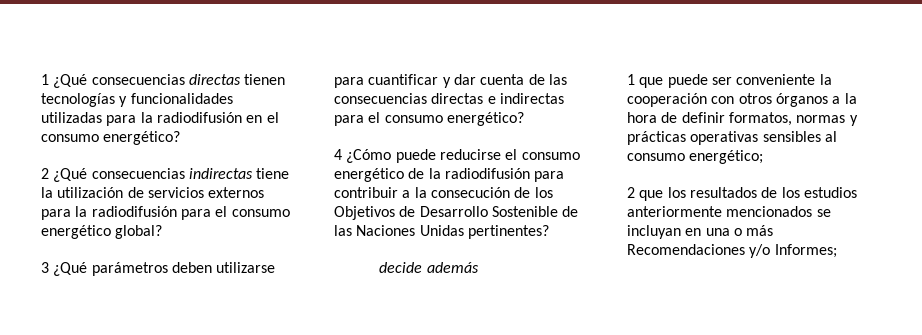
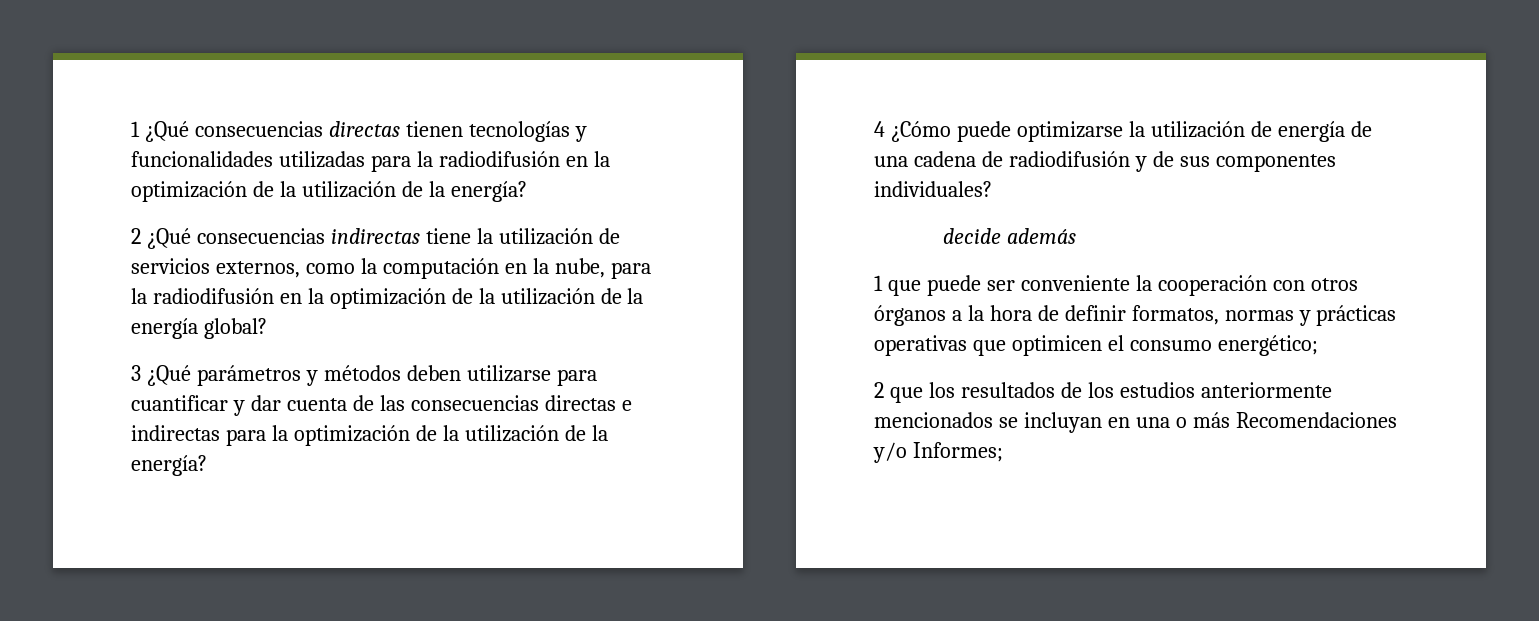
[266,112,279,123] [41,131,181,145] el consumo energético? -> [593,151,610,167] [131,181,527,202] la optimización de la utilización de la energía?
[208,187,265,198] [41,206,290,220] [41,225,111,239] externos para la radiodifusión para el consumo energético -> [215,258,651,279] [131,288,644,309] [131,318,198,339] externos, como la computación en la nube, para la radiodifusión en la optimización de la utilización de la energía
(168, 269) none -> [305,365,401,386] y métodos
[368,112,524,126] [334,149,580,163] [334,168,565,182] [334,187,553,198] [334,206,579,220] [334,225,549,239] el consumo energético? // 4 ¿Cómo puede reducirse el consumo energético de la radiodifusión para contribuir a la consecución de los Objetivos de Desarrollo Sostenible de las Naciones Unidas pertinentes? -> [271,425,608,446] [131,455,207,476] [874,121,1372,142] [874,151,1336,172] [874,181,992,197] la optimización de la utilización de la energía? // 4 ¿Cómo puede optimizarse la utilización de energía de una cadena de radiodifusión y de sus componentes individuales?
[762,131,837,142] sensibles al -> [972,335,1124,356] que optimicen el

